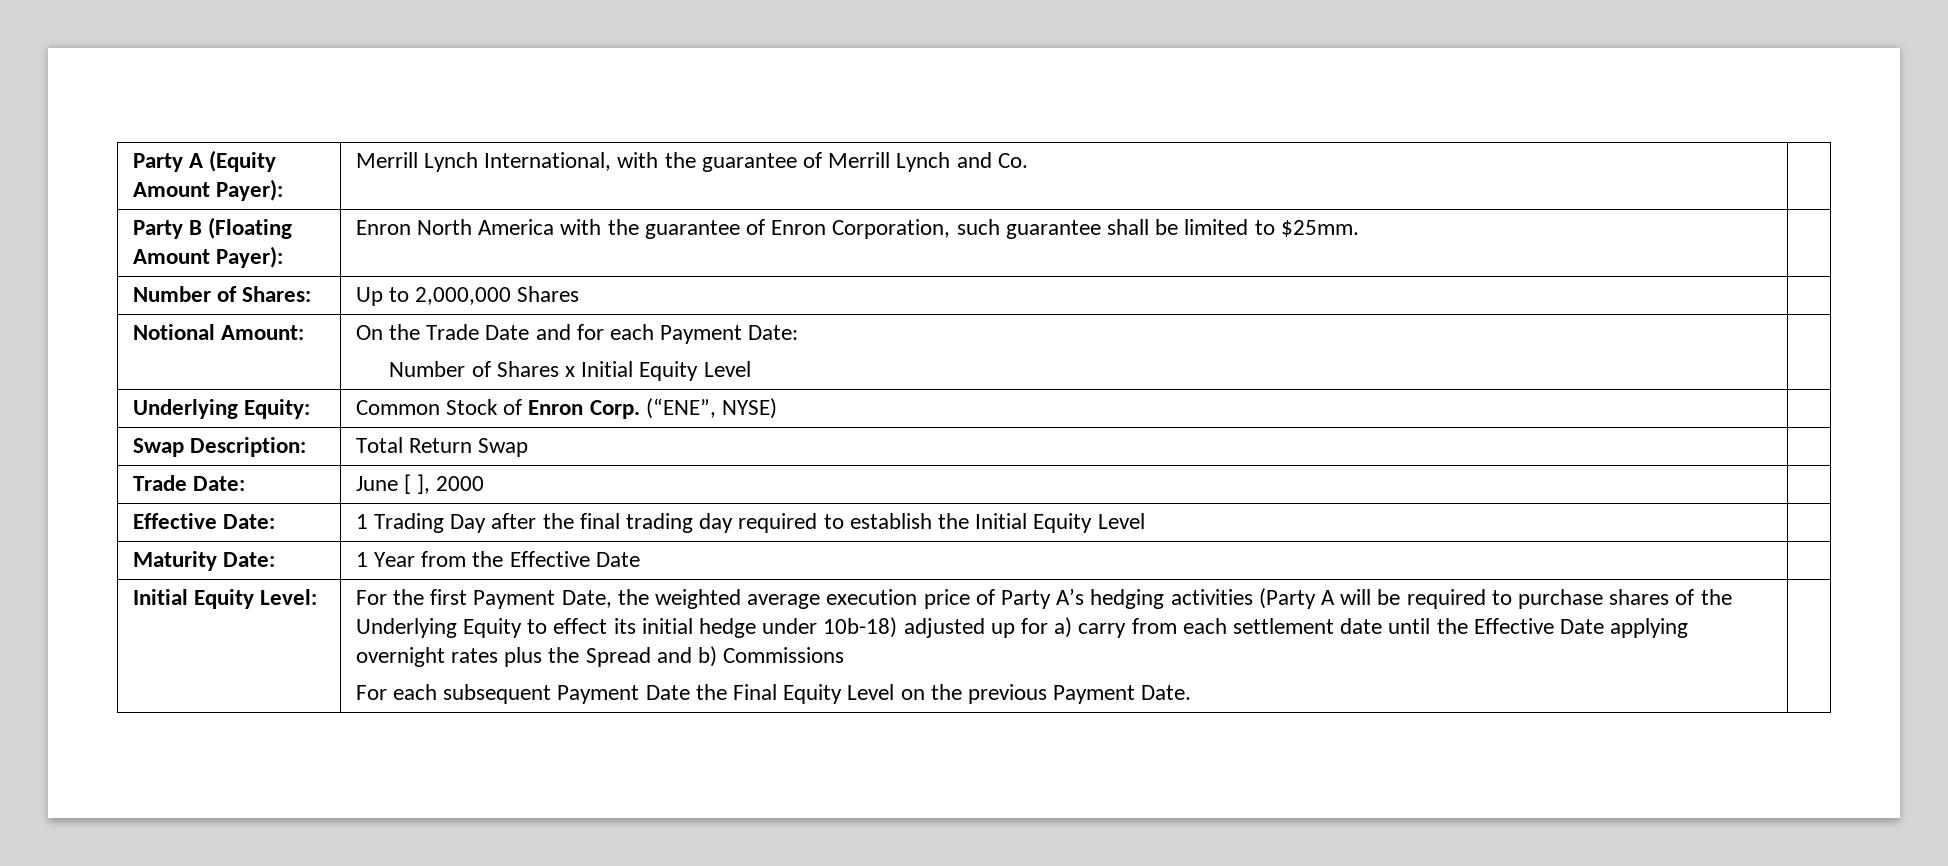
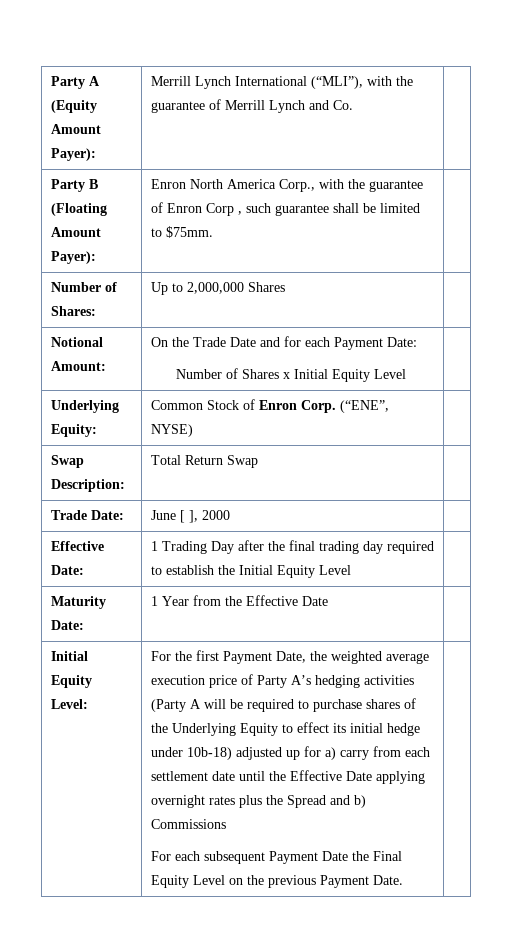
[484,152,612,171] International, -> [234,76,363,89] International (“MLI”),
(555, 227) none -> [278,179,315,192] Corp.,
[832,219,951,239] Corporation, -> [205,203,242,216] Corp ,
[1280,220,1359,237] $25mm. -> [165,226,213,238] $75mm.

